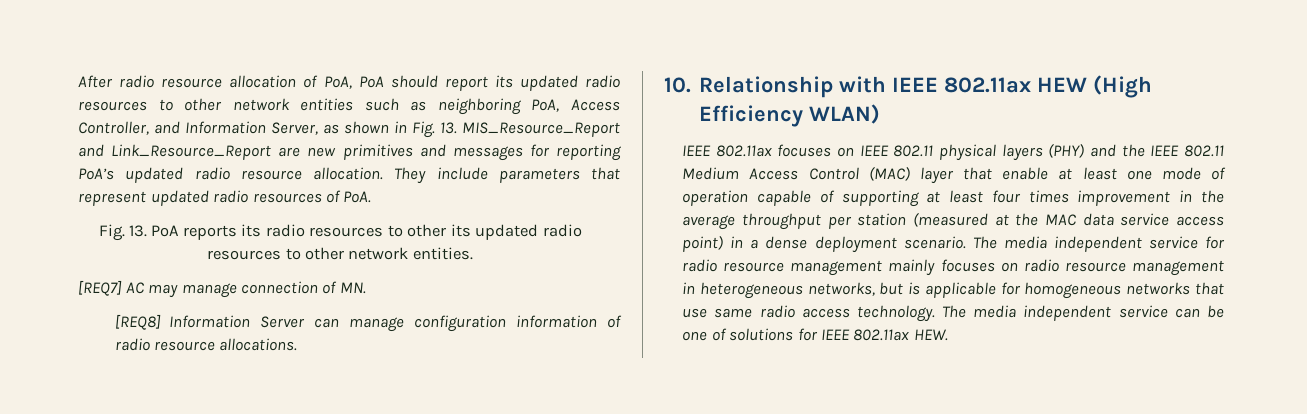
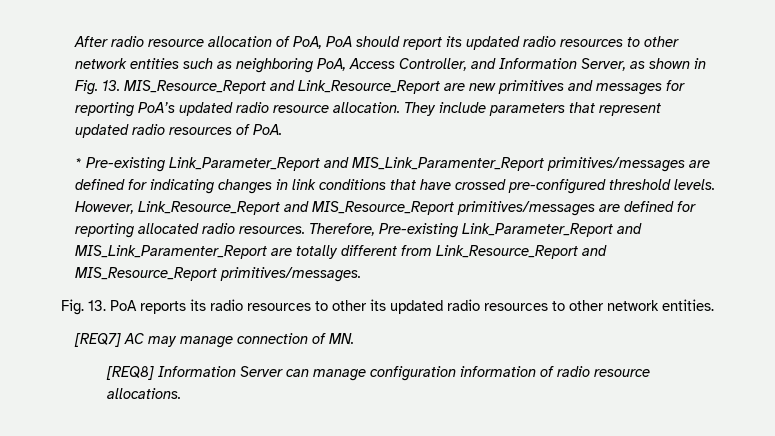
(372, 197) none -> [75,157,711,172] [75,179,716,194] [75,201,697,216] [75,223,643,238] [75,245,608,259] [75,267,362,282] // * Pre-existing Link_Parameter_Report and MIS_Link_Paramenter_Report primitives/messages are defined for indicating changes in link conditions that have crossed pre-configured threshold levels. However, Link_Resource_Report and MIS_Resource_Report primitives/messages are defined for reporting allocated radio resources. Therefore, Pre-existing Link_Parameter_Report and MIS_Link_Paramenter_Report are totally different from Link_Resource_Report and MIS_Resource_Report primitives/messages.
[664,75,1153,98] [699,104,881,127] [682,143,1224,161] [682,166,1226,184] [682,190,1224,207] [682,212,1224,230] [682,235,1225,253] [682,259,1224,276] [682,282,1224,299] [682,305,1224,322] [682,328,948,341] // 10. Relationship with IEEE 802.11ax HEW (High Efficiency WLAN) // IEEE 802.11ax focuses on IEEE 802.11 physical layers (PHY) and the IEEE 802.11 Medium Access Control (MAC) layer that enable at least one mode of operation capable of supporting at least four times improvement in the average throughput per station (measured at the MAC data service access point) in a dense deployment scenario. The media independent service for radio resource management mainly focuses on radio resource management in heterogeneous networks, but is applicable for homogeneous networks that use same radio access technology. The media independent service can be one of solutions for IEEE 802.11ax HEW. -> (182, 393) none

